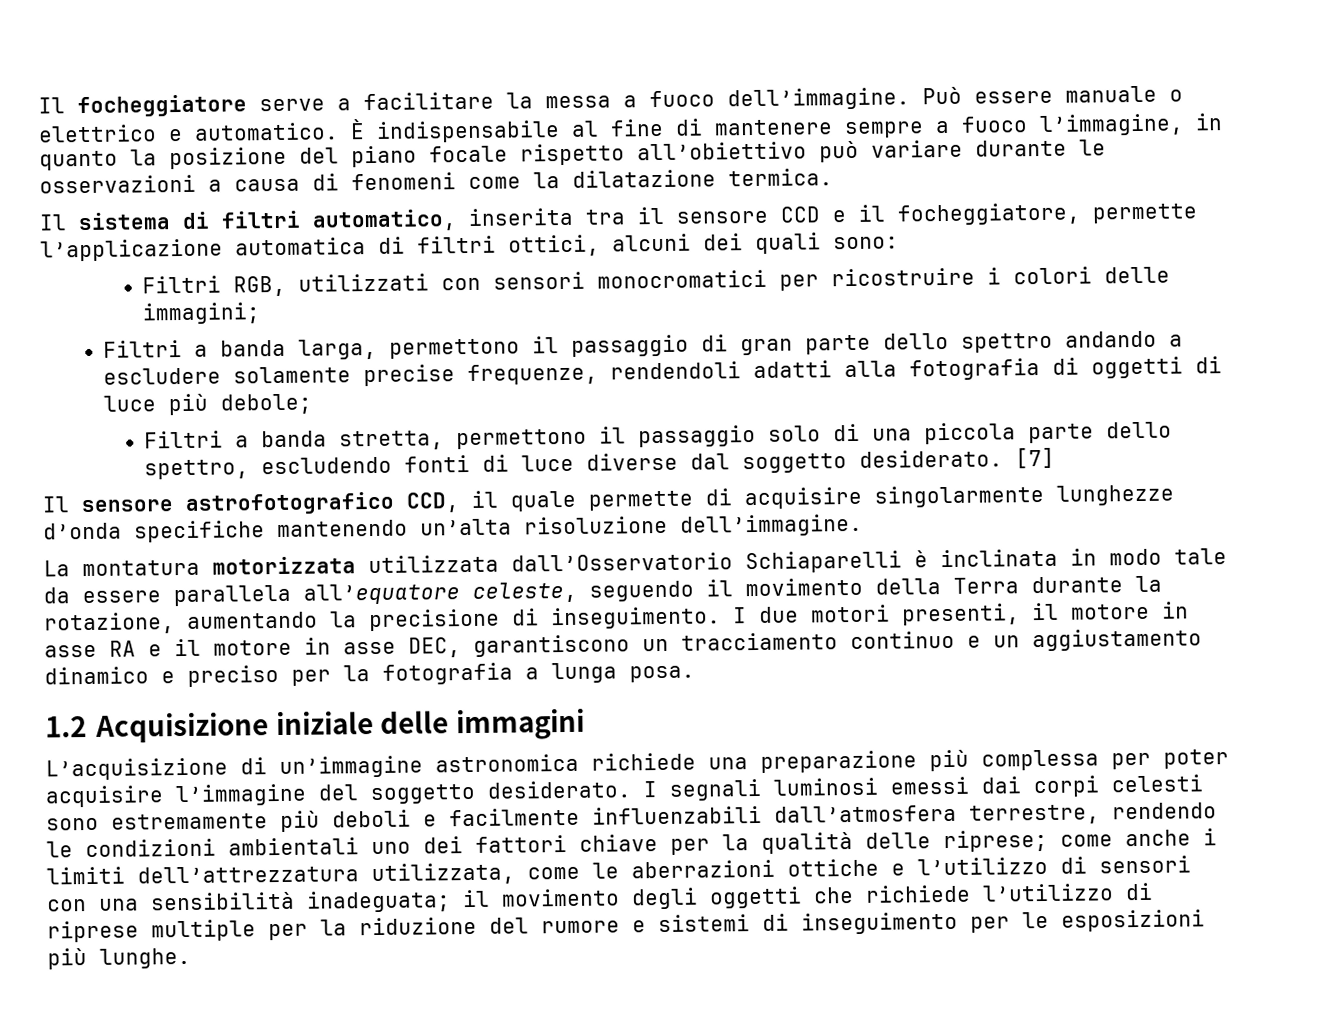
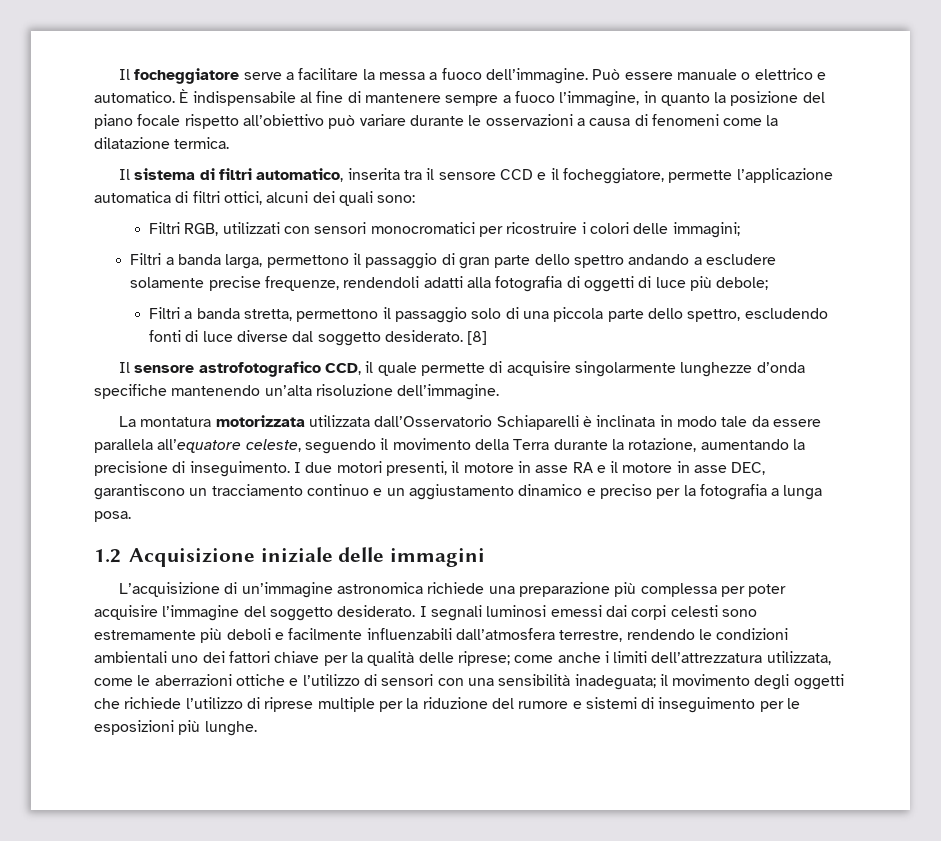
[1015,447,1056,469] [7] -> [467,331,488,345] [8]

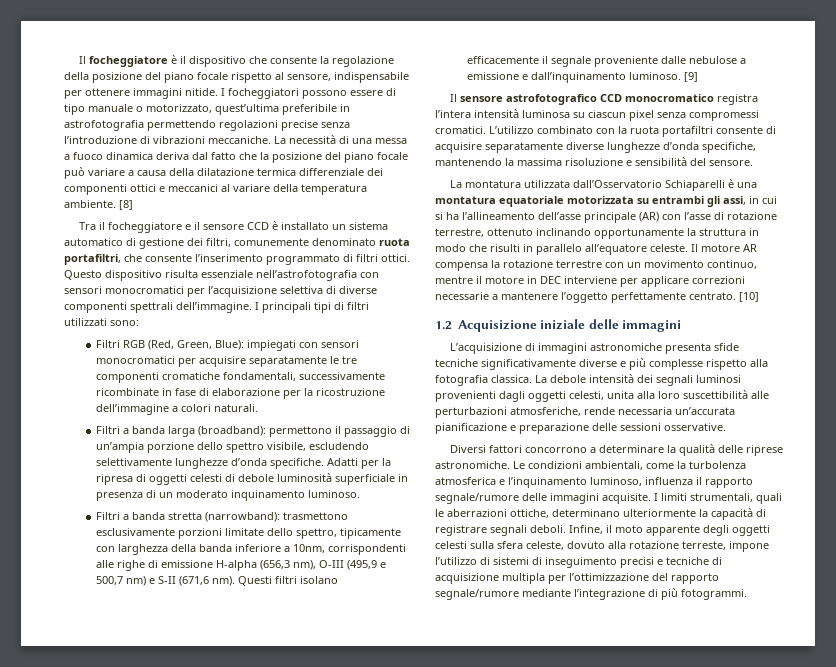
[243,68,826,84] [94,89,710,107] serve a facilitare la messa a fuoco dell’immagine. Può essere manuale o elettrico e automatico. È indispensabile al fine di mantenere sempre a fuoco l’immagine, in quanto -> [170,55,394,67] [64,72,409,83] [64,88,396,99] [64,104,350,115] [64,120,350,131] [64,135,407,144] [64,152,257,160] è il dispositivo che consente la regolazione della posizione del piano focale rispetto al sensore, indispensabile per ottenere immagini nitide. I focheggiatori possono essere di tipo manuale o motorizzato, quest’ultima preferibile in astrofotografia permettendo regolazioni precise senza l’introduzione di vibrazioni meccaniche. La necessità di una messa a fuoco dinamica deriva dal fatto che
[184,114,779,129] [94,137,230,149] [119,168,833,184] [94,191,416,206] [149,222,740,238] [130,253,263,269] rispetto all’obiettivo può variare durante le osservazioni a causa di fenomeni come la dilatazione termica. // Il sistema di filtri automatico, inserita tra il sensore CCD e il focheggiatore, permette l’applicazione automatica di filtri ottici, alcuni dei quali sono: // Filtri RGB, utilizzati con sensori monocromatici per ricostruire i colori delle immagini; // Filtri a banda larga, -> [64,167,383,179] [64,184,367,195] [64,200,133,210] [78,221,388,233] [64,238,410,249] [64,254,410,265] [64,270,379,281] [64,286,377,297] [64,302,369,313] [64,318,139,326] [95,340,359,351] [95,356,357,367] [95,372,385,383] [95,388,385,399] [95,404,258,415] [95,426,266,437] può variare a causa della dilatazione termica differenziale dei componenti ottici e meccanici al variare della temperatura ambiente. [8] // Tra il focheggiatore e il sensore CCD è installato un sistema automatico di gestione dei filtri, comunemente denominato ruota portafiltri, che consente l’inserimento programmato di filtri ottici. Questo dispositivo risulta essenziale nell’astrofotografia con sensori monocromatici per l’acquisizione selettiva di diverse componenti spettrali dell’immagine. I principali tipi di filtri utilizzati sono: // Filtri RGB (Red, Green, Blue): impiegati con sensori monocromatici per acquisire separatamente le tre componenti cromatiche fondamentali, successivamente ricombinate in fase di elaborazione per la ricostruzione dell’immagine a colori naturali. // Filtri a banda larga (broadband):
[458,254,776,269] [130,276,769,292] [149,307,828,323] [149,330,488,346] [119,361,805,377] [94,384,500,400] gran parte dello spettro andando a escludere solamente precise frequenze, rendendoli adatti alla fotografia di oggetti di luce più debole; // Filtri a banda stretta, permettono il passaggio solo di una piccola parte dello spettro, escludendo fonti di luce diverse dal soggetto desiderato. [8] // Il sensore astrofotografico CCD, il quale permette di acquisire singolarmente lunghezze d’onda specifiche mantenendo un’alta risoluzione dell’immagine. -> [95,442,369,453] [95,458,391,469] [95,473,408,485] [95,490,360,501] [95,512,348,522] [95,528,401,539] [95,544,406,555] [95,560,386,571] [95,576,338,586] [466,56,746,67] [466,72,698,83] [449,94,758,105] [435,109,759,121] [435,126,776,137] [435,142,756,153] [435,157,753,166] un’ampia porzione dello spettro visibile, escludendo selettivamente lunghezze d’onda specifiche. Adatti per la ripresa di oggetti celesti di debole luminosità superficiale in presenza di un moderato inquinamento luminoso. // Filtri a banda stretta (narrowband): trasmettono esclusivamente porzioni limitate dello spettro, tipicamente con larghezza della banda inferiore a 10nm, corrispondenti alle righe di emissione H-alpha (656,3 nm), O-III (495,9 e 500,7 nm) e S-II (671,6 nm). Questi filtri isolano efficacemente il segnale proveniente dalle nebulose a emissione e dall’inquinamento luminoso. [9] // Il sensore astrofotografico CCD monocromatico registra l’intera intensità luminosa su ciascun pixel senza compromessi cromatici. L’utilizzo combinato con la ruota portafiltri consente di acquisire separatamente diverse lunghezze d’onda specifiche, mantenendo la massima risoluzione e sensibilità del sensore.
[215,415,305,427] motorizzata -> (521, 184) none
[596,415,821,427] [94,438,805,454] [94,461,766,477] [94,484,823,500] [94,511,131,522] inclinata in modo tale da essere parallela all’equatore celeste, seguendo il movimento della Terra durante la rotazione, aumentando la precisione di inseguimento. I due motori presenti, il motore in asse RA e il motore in asse DEC, garantiscono un tracciamento continuo e un aggiustamento dinamico e preciso per la fotografia a lunga posa. -> [736,182,757,188] [435,196,777,207] [435,212,777,223] [435,228,759,239] [435,244,757,255] [435,260,757,271] [435,276,745,287] [435,292,759,303] una montatura equatoriale motorizzata su entrambi gli assi, in cui si ha l’allineamento dell’asse principale (AR) con l’asse di rotazione terrestre, ottenuto inclinando opportunamente la struttura in modo che risulti in parallelo all’equatore celeste. Il motore AR compensa la rotazione terrestre con un movimento continuo, mentre il motore in DEC interviene per applicare correzioni necessarie a mantenere l’oggetto perfettamente centrato. [10]
[241,582,787,598] [94,605,757,621] [94,628,789,643] [94,651,831,666] [94,674,844,690] [94,697,801,713] [94,720,257,736] un’immagine astronomica richiede una preparazione più complessa per poter acquisire l’immagine del soggetto desiderato. I segnali luminosi emessi dai corpi celesti sono estremamente più deboli e facilmente influenzabili dall’atmosfera terrestre, rendendo le condizioni ambientali uno dei fattori chiave per la qualità delle riprese; come anche i limiti dell’attrezzatura utilizzata, come le aberrazioni ottiche e l’utilizzo di sensori con una sensibilità inadeguata; il movimento degli oggetti che richiede l’utilizzo di riprese multiple per la riduzione del rumore e sistemi di inseguimento per le esposizioni più lunghe. -> [537,343,739,354] [435,358,768,370] [435,374,741,386] [435,390,769,402] [435,407,735,418] [435,423,726,434] [449,444,783,456] [435,461,746,470] [435,477,753,488] [435,493,782,504] [435,508,766,520] [435,525,770,536] [435,541,769,552] [435,557,722,568] [435,573,719,584] [435,588,747,600] immagini astronomiche presenta sfide tecniche significativamente diverse e più complesse rispetto alla fotografia classica. La debole intensità dei segnali luminosi provenienti dagli oggetti celesti, unita alla loro suscettibilità alle perturbazioni atmosferiche, rende necessaria un’accurata pianificazione e preparazione delle sessioni osservative. // Diversi fattori concorrono a determinare la qualità delle riprese astronomiche. Le condizioni ambientali, come la turbolenza atmosferica e l’inquinamento luminoso, influenza il rapporto segnale/rumore delle immagini acquisite. I limiti strumentali, quali le aberrazioni ottiche, determinano ulteriormente la capacità di registrare segnali deboli. Infine, il moto apparente degli oggetti celesti sulla sfera celeste, dovuto alla rotazione terreste, impone l’utilizzo di sistemi di inseguimento precisi e tecniche di acquisizione multipla per l’ottimizzazione del rapporto segnale/rumore mediante l’integrazione di più fotogrammi.

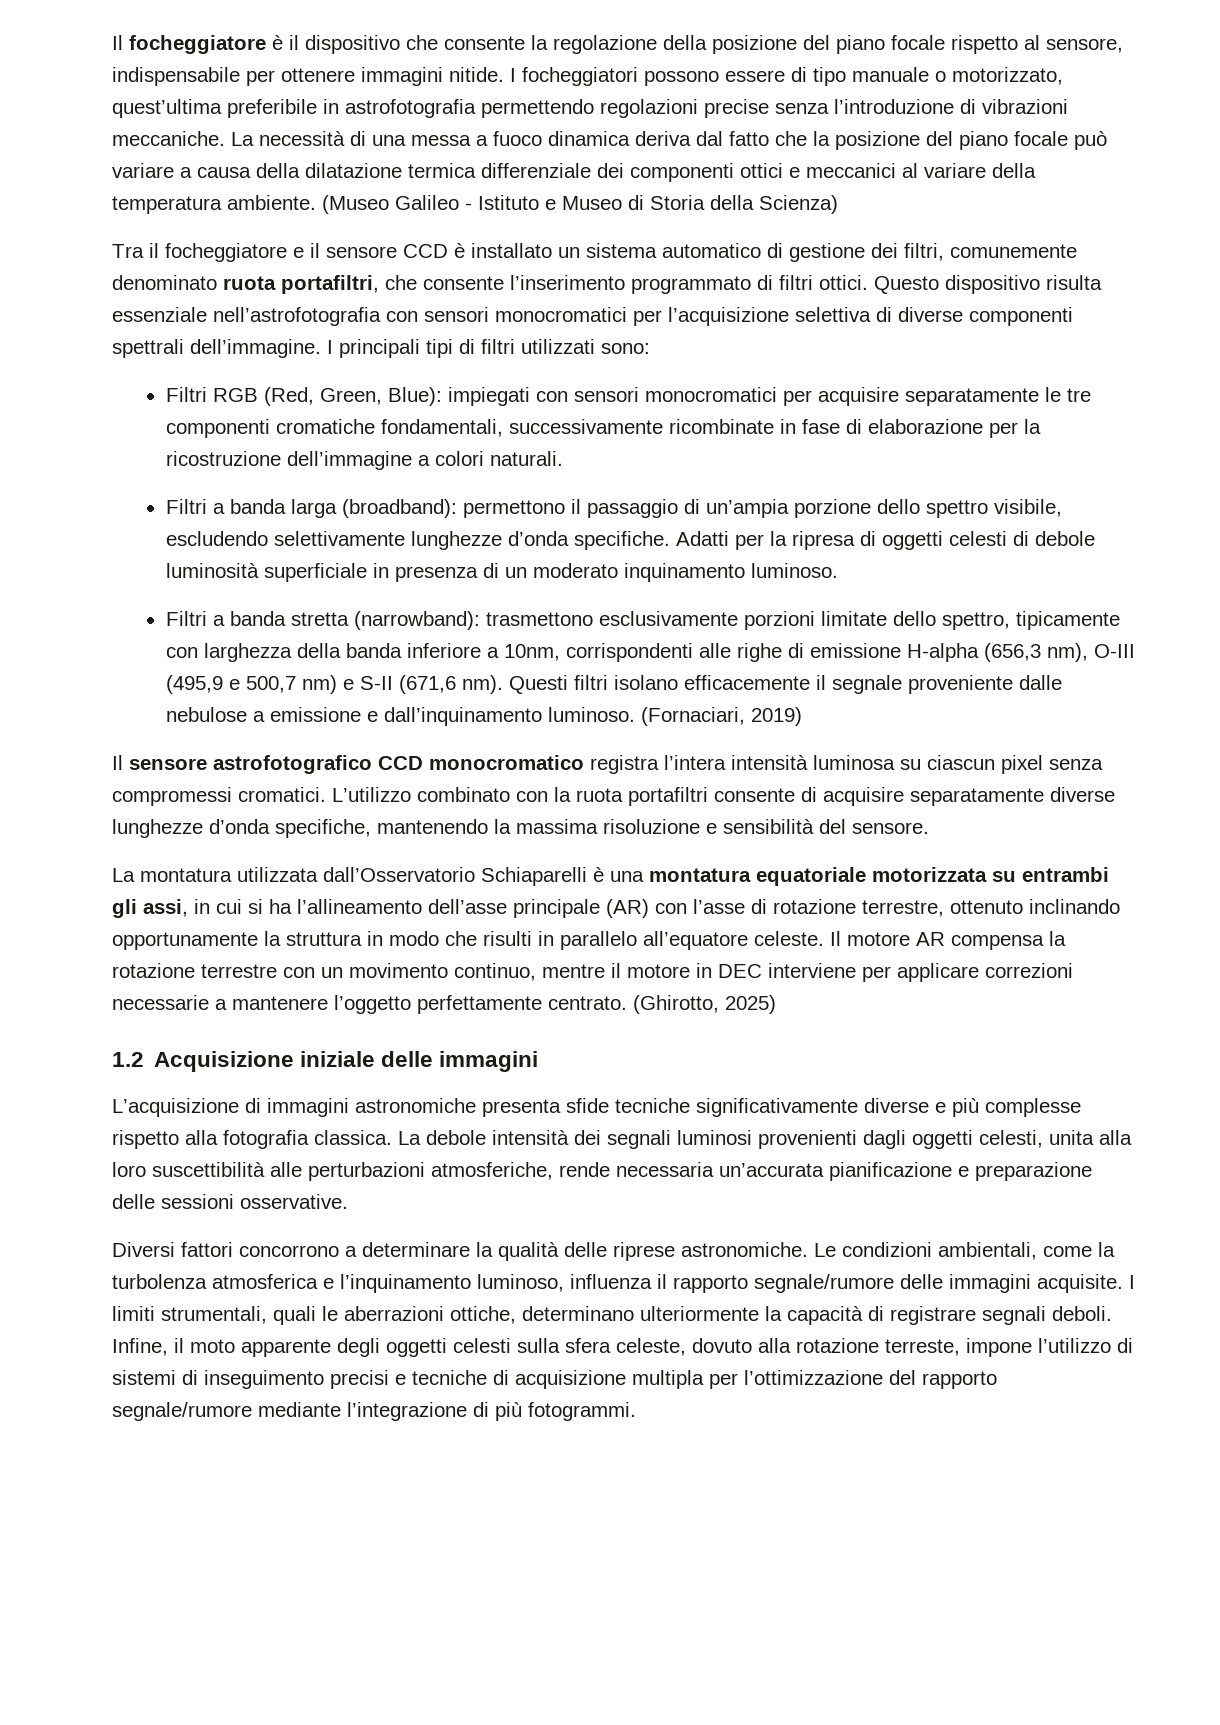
[119,200,133,210] [8] -> [322,195,838,214] (Museo Galileo - Istituto e Museo di Storia della Scienza)
[683,72,698,82] [9] -> [640,707,802,726] (Fornaciari, 2019)
[739,292,759,302] [10] -> [633,995,776,1014] (Ghirotto, 2025)

